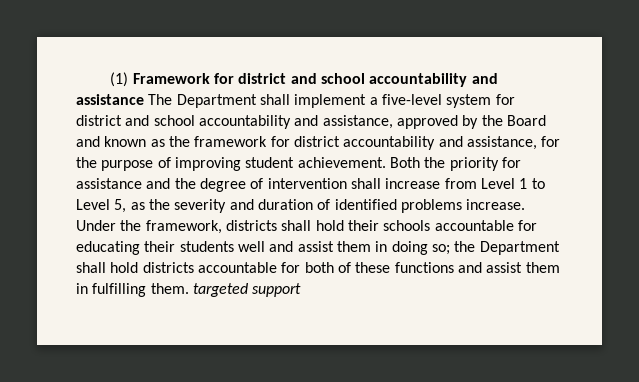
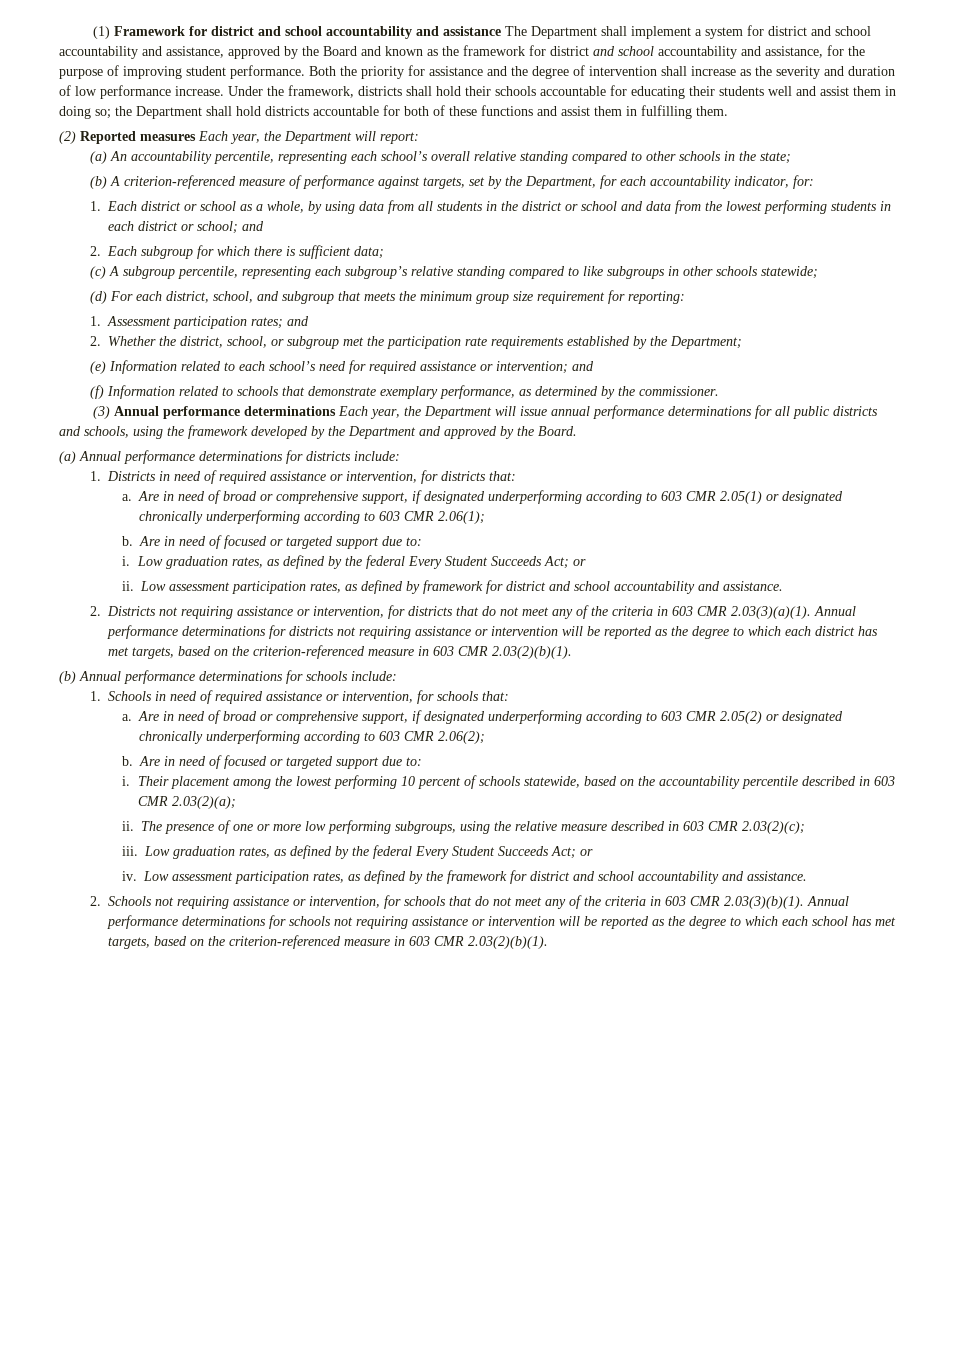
[381,94,442,105] five-level -> (702, 32) none
(340, 141) none -> [593,46,654,56] and school
[297,157,386,168] achievement. -> [230,65,305,79] performance.
[444,178,545,189] [76,199,127,213] from Level 1 to Level 5, -> (736, 71) none
[334,199,462,213] identified problems -> [75,85,171,99] low performance
[192,283,302,297] targeted support -> [59,131,419,144] [90,151,792,164] [90,175,815,189] [90,200,892,214] [108,221,265,234] [90,245,385,259] [90,266,819,279] [90,290,686,304] [90,316,310,329] [90,336,743,349] [90,360,595,374] [90,385,720,399] [92,405,878,419] [59,425,577,439] [59,450,400,464] [90,470,517,484] [121,490,843,504] [138,510,485,524] [121,535,422,549] [121,555,586,569] [121,580,783,594] [90,605,857,619] [107,625,879,639] [108,645,573,659] [59,670,397,684] [90,690,510,704] [121,710,843,724] [138,730,485,744] [121,755,422,769] [121,775,895,789] [137,796,236,809] [121,820,805,834] [121,845,593,859] [121,870,807,884] [90,895,850,909] [107,915,897,929] [108,935,549,949] // (2) Reported measures Each year, the Department will report: // (a) An accountability percentile, representing each school’s overall relative standing compared to other schools in the state; // (b) A criterion-referenced measure of performance against targets, set by the Department, for each accountability indicator, for: // 1. Each district or school as a whole, by using data from all students in the district or school and data from the lowest performing students in each district or school; and // 2. Each subgroup for which there is sufficient data; // (c) A subgroup percentile, representing each subgroup’s relative standing compared to like subgroups in other schools statewide; // (d) For each district, school, and subgroup that meets the minimum group size requirement for reporting: // 1. Assessment participation rates; and // 2. Whether the district, school, or subgroup met the participation rate requirements established by the Department; // (e) Information related to each school’s need for required assistance or intervention; and // (f) Information related to schools that demonstrate exemplary performance, as determined by the commissioner. // (3) Annual performance determinations Each year, the Department will issue annual performance determinations for all public districts and schools, using the framework developed by the Department and approved by the Board. // (a) Annual performance determinations for districts include: // 1. Districts in need of required assistance or intervention, for districts that: // a. Are in need of broad or comprehensive support, if designated underperforming according to 603 CMR 2.05(1) or designated chronically underperforming according to 603 CMR 2.06(1); // b. Are in need of focused or targeted support due to: // i. Low graduation rates, as defined by the federal Every Student Succeeds Act; or // ii. Low assessment participation rates, as defined by framework for district and school accountability and assistance. // 2. Districts not requiring assistance or intervention, for districts that do not meet any of the criteria in 603 CMR 2.03(3)(a)(1). Annual performance determinations for districts not requiring assistance or intervention will be reported as the degree to which each district has met targets, based on the criterion-referenced measure in 603 CMR 2.03(2)(b)(1). // (b) Annual performance determinations for schools include: // 1. Schools in need of required assistance or intervention, for schools that: // a. Are in need of broad or comprehensive support, if designated underperforming according to 603 CMR 2.05(2) or designated chronically underperforming according to 603 CMR 2.06(2); // b. Are in need of focused or targeted support due to: // i. Their placement among the lowest performing 10 percent of schools statewide, based on the accountability percentile described in 603 CMR 2.03(2)(a); // ii. The presence of one or more low performing subgroups, using the relative measure described in 603 CMR 2.03(2)(c); // iii. Low graduation rates, as defined by the federal Every Student Succeeds Act; or // iv. Low assessment participation rates, as defined by the framework for district and school accountability and assistance. // 2. Schools not requiring assistance or intervention, for schools that do not meet any of the criteria in 603 CMR 2.03(3)(b)(1). Annual performance determinations for schools not requiring assistance or intervention will be reported as the degree to which each school has met targets, based on the criterion-referenced measure in 603 CMR 2.03(2)(b)(1).

